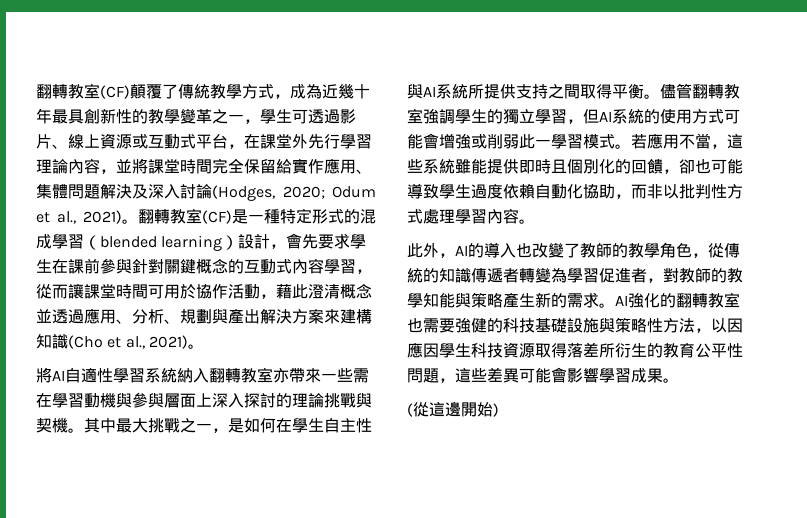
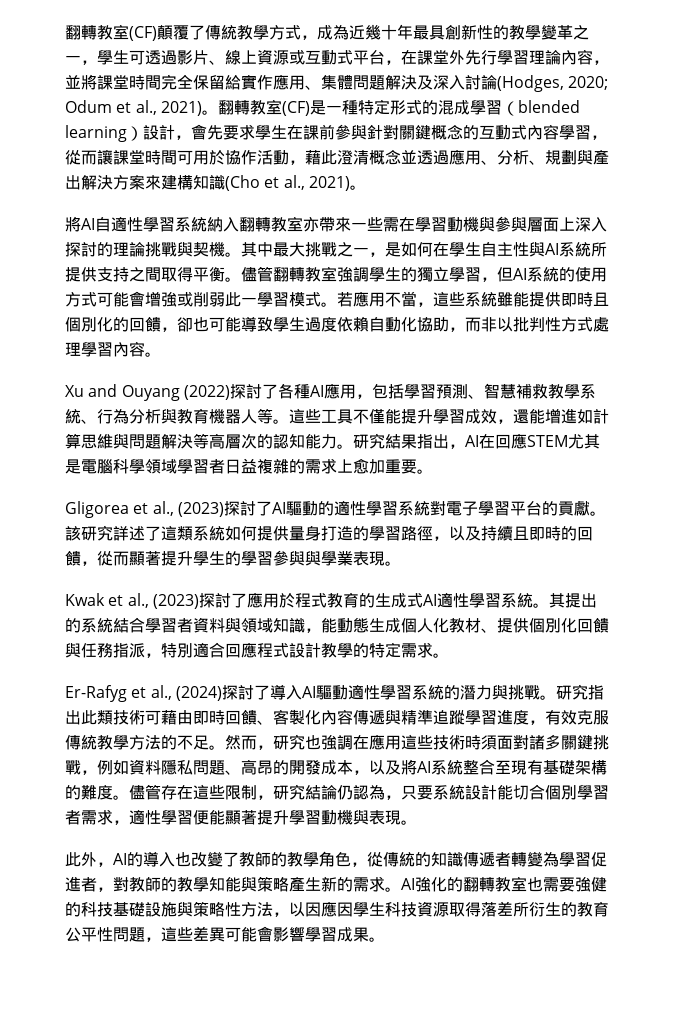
(535, 221) none -> [65,383,596,401] [65,408,609,424] [65,433,600,449] [65,458,433,474] [65,500,606,518] [65,525,593,541] [65,550,401,566] [65,592,597,609] [65,617,609,633] [65,642,449,658] [65,684,604,702] [65,709,609,725] [65,734,609,750] [65,759,607,775] [65,784,609,800] [65,809,417,825] // Xu and Ouyang (2022)探討了各種AI應用，包括學習預測、智慧補救教學系統、行為分析與教育機器人等。這些工具不僅能提升學習成效，還能增進如計算思維與問題解決等高層次的認知能力。研究結果指出，AI在回應STEM尤其是電腦科學領域學習者日益複雜的需求上愈加重要。 // Gligorea et al., (2023)探討了AI驅動的適性學習系統對電子學習平台的貢獻。該研究詳述了這類系統如何提供量身打造的學習路徑，以及持續且即時的回饋，從而顯著提升學生的學習參與與學業表現。 // Kwak et al., (2023)探討了應用於程式教育的生成式AI適性學習系統。其提出的系統結合學習者資料與領域知識，能動態生成個人化教材、提供個別化回饋與任務指派，特別適合回應程式設計教學的特定需求。 // Er-Rafyg et al., (2024)探討了導入AI驅動適性學習系統的潛力與挑戰。研究指出此類技術可藉由即時回饋、客製化內容傳遞與精準追蹤學習進度，有效克服傳統教學方法的不足。然而，研究也強調在應用這些技術時須面對諸多關鍵挑戰，例如資料隱私問題、高昂的開發成本，以及將AI系統整合至現有基礎架構的難度。儘管存在這些限制，研究結論仍認為，只要系統設計能切合個別學習者需求，適性學習便能顯著提升學習動機與表現。
[407,401,499,417] // (從這邊開始) -> (385, 939) none

